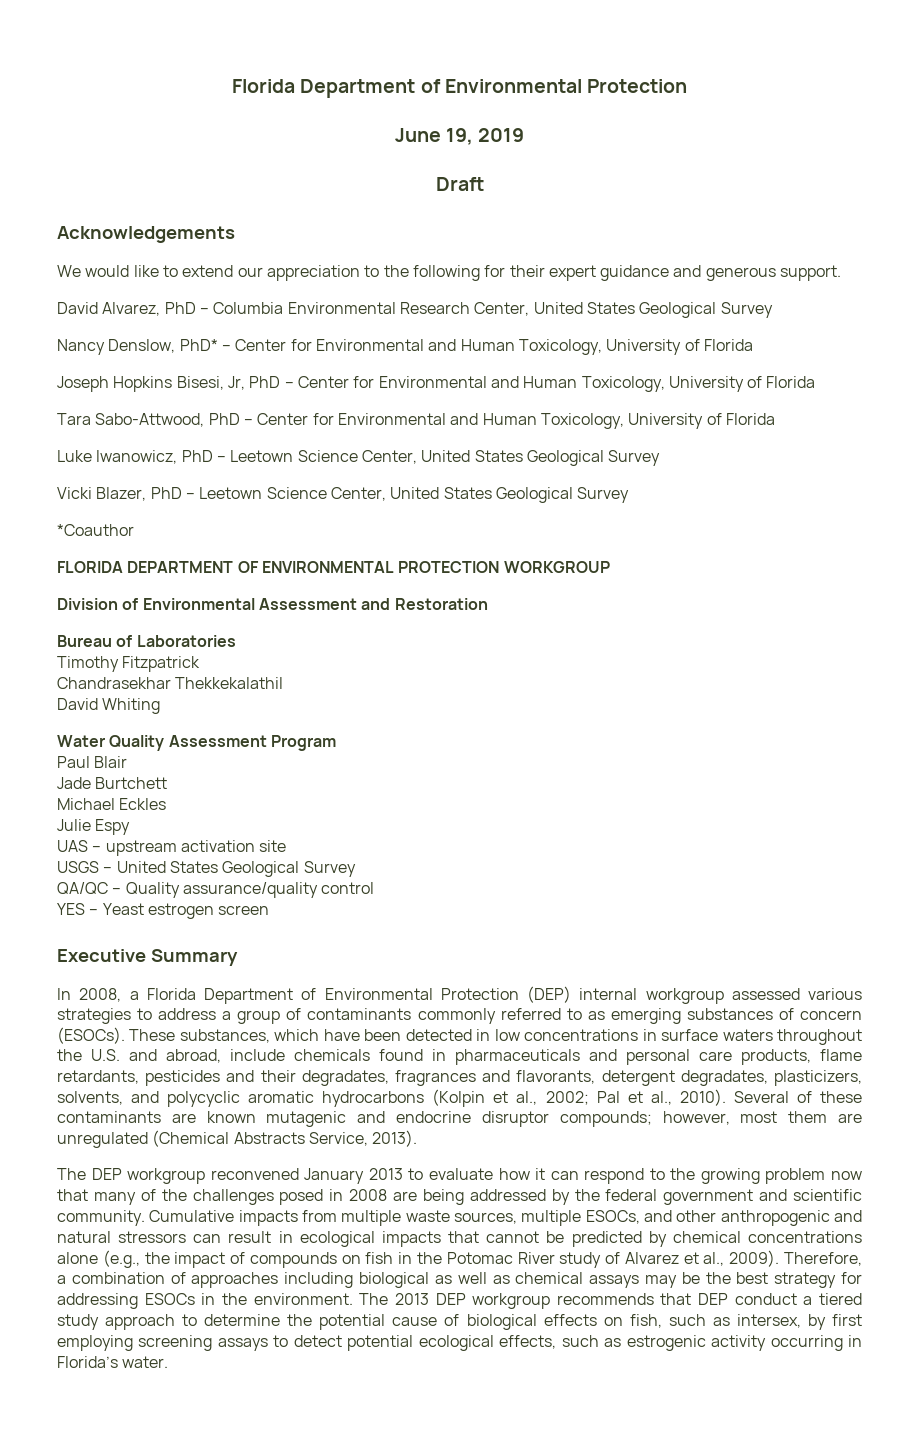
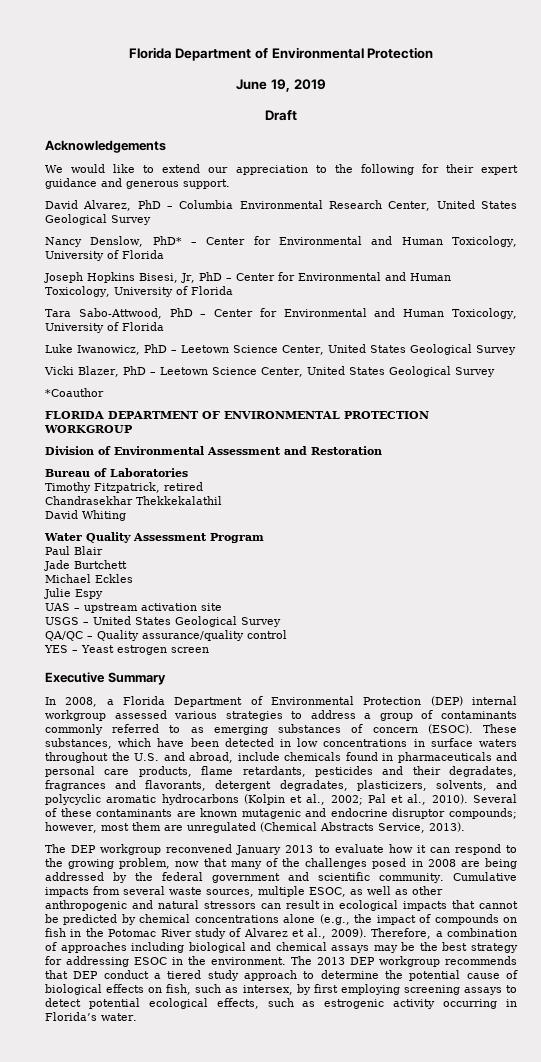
[122,656,201,672] Fitzpatrick -> [94,482,203,493] Fitzpatrick, retired
[57,1027,125,1044] (ESOCs). -> [427,724,473,734] (ESOC).
[765,1168,826,1184] problem -> [119,858,171,869] problem,
[341,1210,402,1226] multiple -> [123,886,165,895] several
[585,1210,672,1224] ESOCs, and -> [309,886,408,897] ESOC, as well as
[434,1272,510,1284] as well as -> [250,942,272,951] and
[144,1293,195,1305] ESOCs -> [134,957,167,965] ESOC

